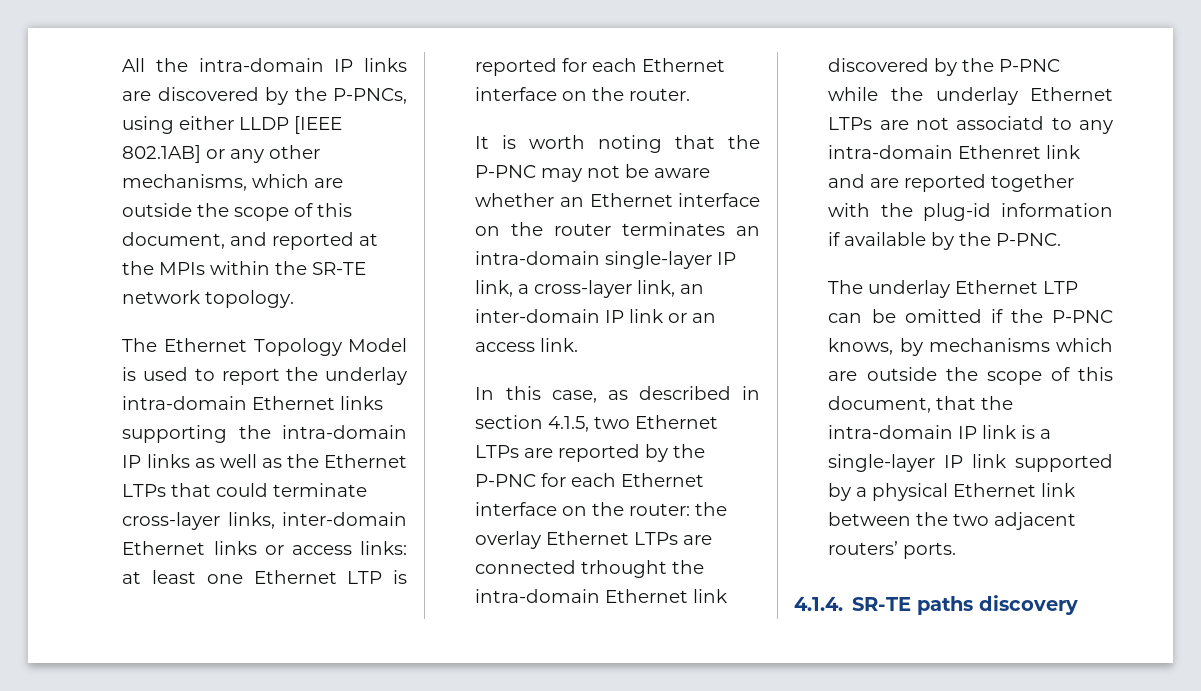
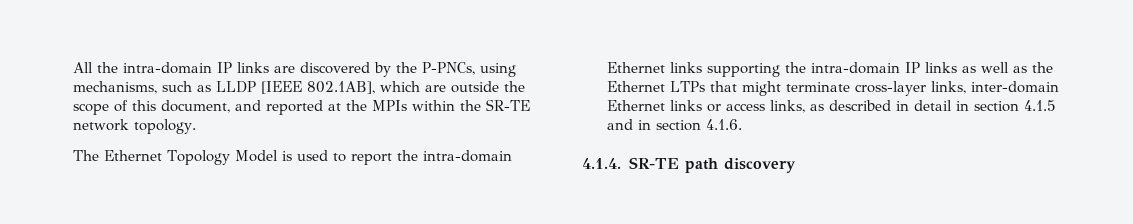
[179,116,343,134] [122,145,321,163] [122,174,248,191] either LLDP [IEEE 802.1AB] or any other mechanisms, -> [72,81,375,94] mechanisms, such as LLDP [IEEE 802.1AB],
[325,367,407,385] underlay -> (418, 155) none
[216,483,269,497] could -> [741,81,781,96] might
[360,541,407,555] [122,570,407,584] [475,58,726,76] [475,87,691,101] [475,135,760,153] [475,164,711,182] [475,193,760,207] [475,222,760,236] [475,251,737,269] [475,280,705,298] [475,309,717,323] [475,338,579,352] [475,386,760,403] [475,415,719,432] [475,444,706,462] [475,473,705,487] [475,502,728,516] [475,531,713,549] [475,560,705,578] [475,589,728,603] [828,58,1061,76] [828,87,1113,105] [828,116,1113,134] [828,145,1081,159] [828,174,1075,192] [828,203,1113,221] [828,232,1062,250] [828,280,1079,298] [828,309,1113,323] [828,338,1113,356] [828,367,1113,385] [828,396,1014,413] [828,425,1052,439] [828,454,1113,472] [828,483,1076,501] [828,512,1077,530] [828,541,957,559] links: at least one Ethernet LTP is reported for each Ethernet interface on the router. // It is worth noting that the P-PNC may not be aware whether an Ethernet interface on the router terminates an intra-domain single-layer IP link, a cross-layer link, an inter-domain IP link or an access link. // In this case, as described in section 4.1.5, two Ethernet LTPs are reported by the P-PNC for each Ethernet interface on the router: the overlay Ethernet LTPs are connected trhought the intra-domain Ethernet link discovered by the P-PNC while the underlay Ethernet LTPs are not associatd to any intra-domain Ethenret link and are reported together with the plug-id information if available by the P-PNC. // The underlay Ethernet LTP can be omitted if the P-PNC knows, by mechanisms which are outside the scope of this document, that the intra-domain IP link is a single-layer IP link supported by a physical Ethernet link between the two adjacent routers’ ports. -> [769,100,1056,113] [606,119,742,131] links, as described in detail in section 4.1.5 and in section 4.1.6.
[917,596,974,615] paths -> [684,158,718,173] path

